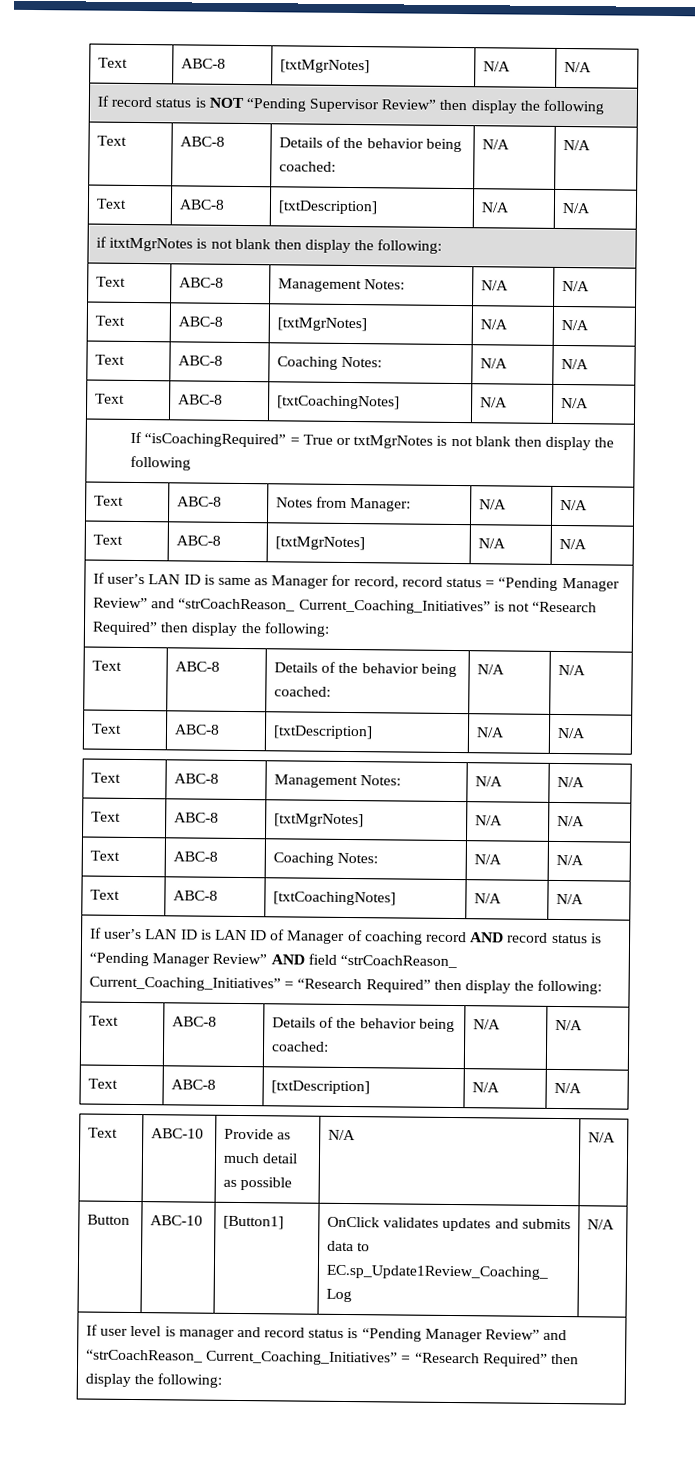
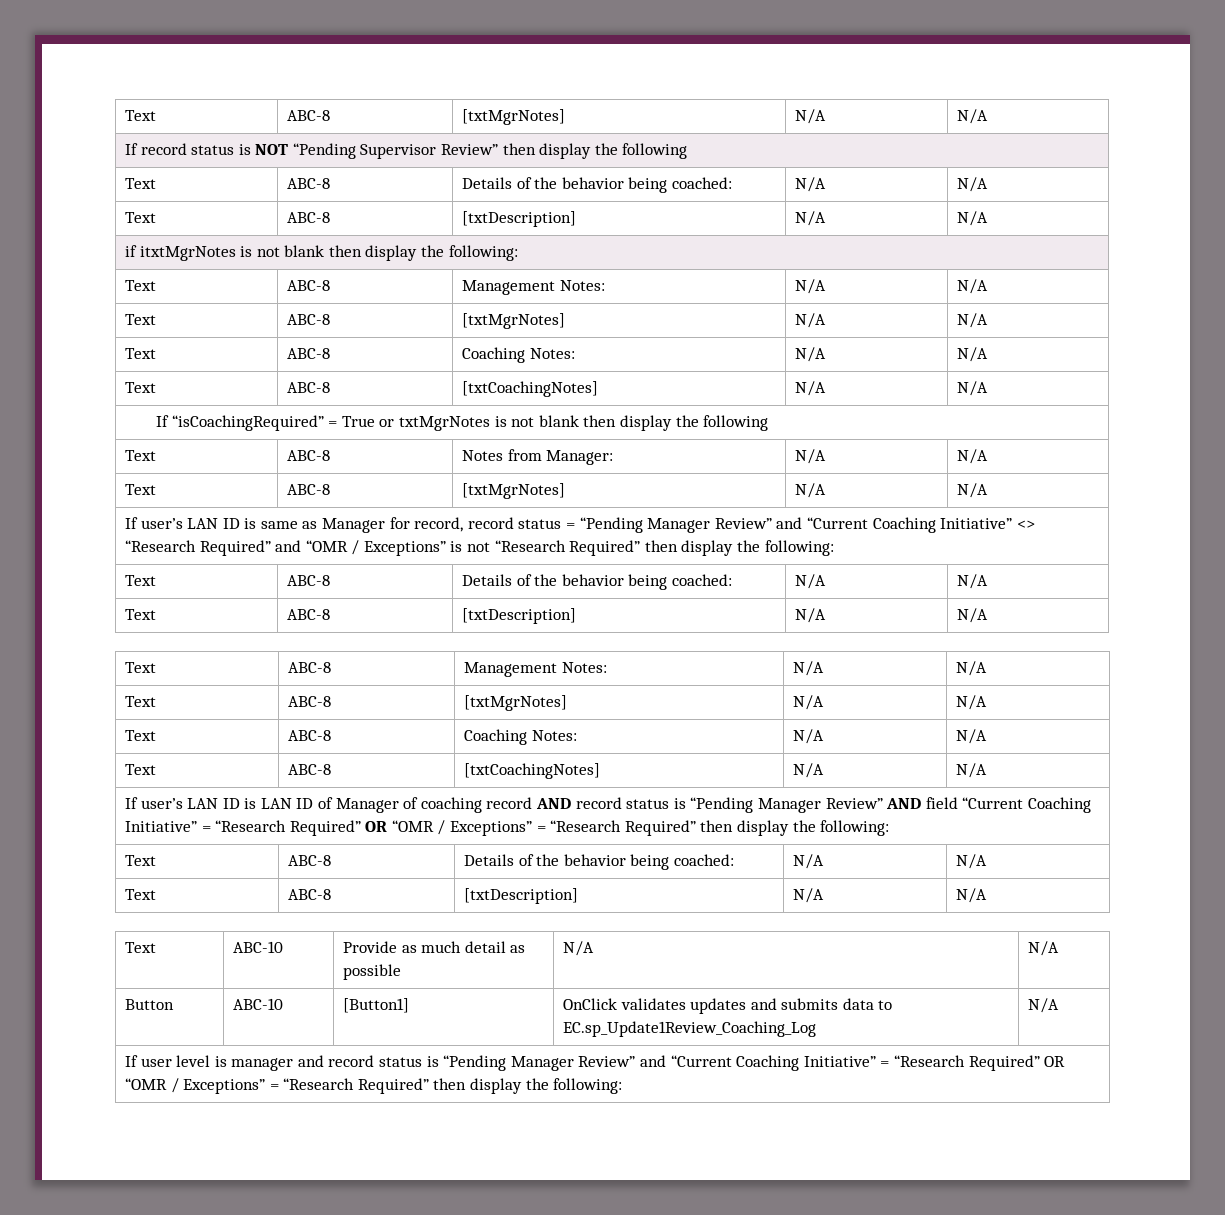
[178,598,491,615] “strCoachReason_ Current_Coaching_Initiatives” -> [806,517,1035,533] [124,540,446,556] “Current Coaching Initiative” <> “Research Required” and “OMR / Exceptions”
[339,954,457,969] [88,976,281,992] “strCoachReason_ Current_Coaching_Initiatives” -> [962,797,1091,813] [124,820,533,836] “Current Coaching Initiative” = “Research Required” OR “OMR / Exceptions”
[85,1349,399,1366] “strCoachReason_ Current_Coaching_Initiatives” -> [670,1055,1066,1071] [124,1078,266,1094] “Current Coaching Initiative” = “Research Required” OR “OMR / Exceptions”

